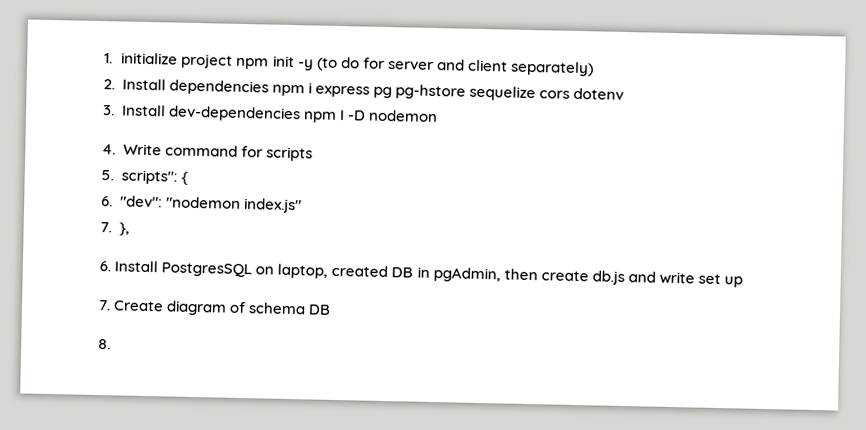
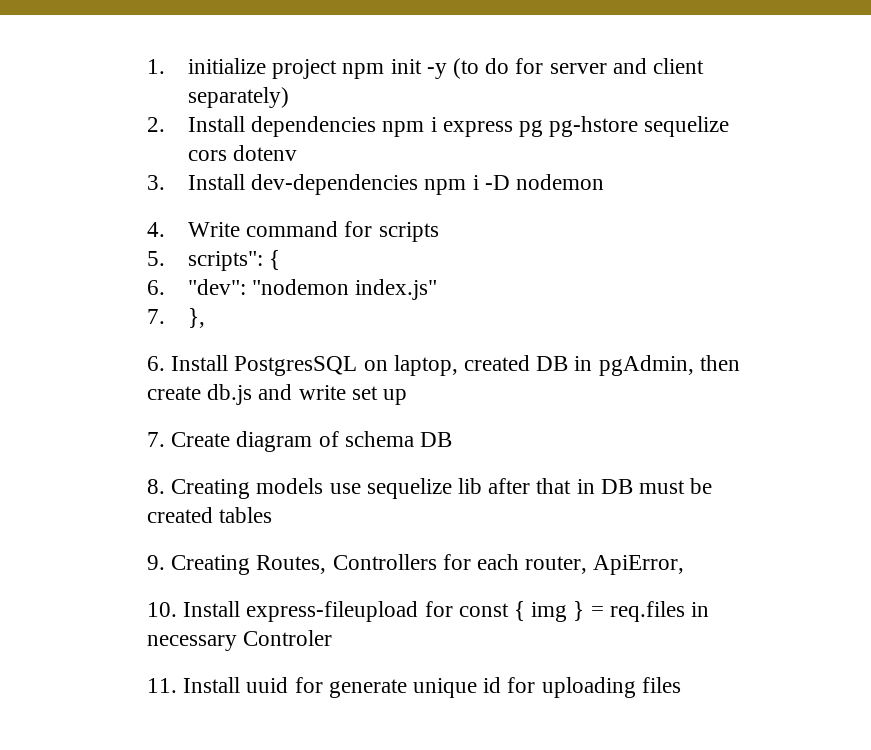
[338,110,345,121] I -> [472,175,479,190] i
(112, 344) none -> [171,478,713,499] [146,507,273,523] [146,554,685,575] [146,601,710,622] [146,630,333,651] [146,677,681,698] Creating models use sequelize lib after that in DB must be created tables // 9. Creating Routes, Controllers for each router, ApiError, // 10. Install express-fileupload for const { img } = req.files in necessary Controler // 11. Install uuid for generate unique id for uploading files

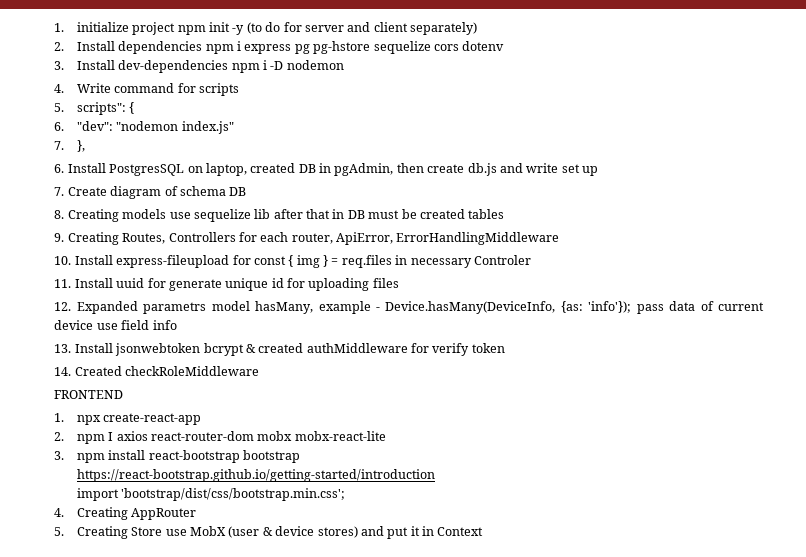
(685, 565) none -> [396,232,560,245] ErrorHandlingMiddleware
(681, 685) none -> [54,301,764,314] [54,320,177,330] [54,343,505,356] [54,366,260,376] [54,390,124,399] [54,413,202,425] [54,431,386,444] [54,450,301,463] [76,469,435,482] [76,488,346,501] [54,507,197,520] [54,526,484,539] // 12. Expanded parametrs model hasMany, example - Device.hasMany(DeviceInfo, {as: 'info'}); pass data of current device use field info // 13. Install jsonwebtoken bcrypt & created authMiddleware for verify token // 14. Created checkRoleMiddleware // FRONTEND // 1. npx create-react-app // 2. npm I axios react-router-dom mobx mobx-react-lite // 3. npm install react-bootstrap bootstrap // https://react-bootstrap.github.io/getting-started/introduction // import 'bootstrap/dist/css/bootstrap.min.css'; // 4. Creating AppRouter // 5. Creating Store use MobX (user & device stores) and put it in Context

